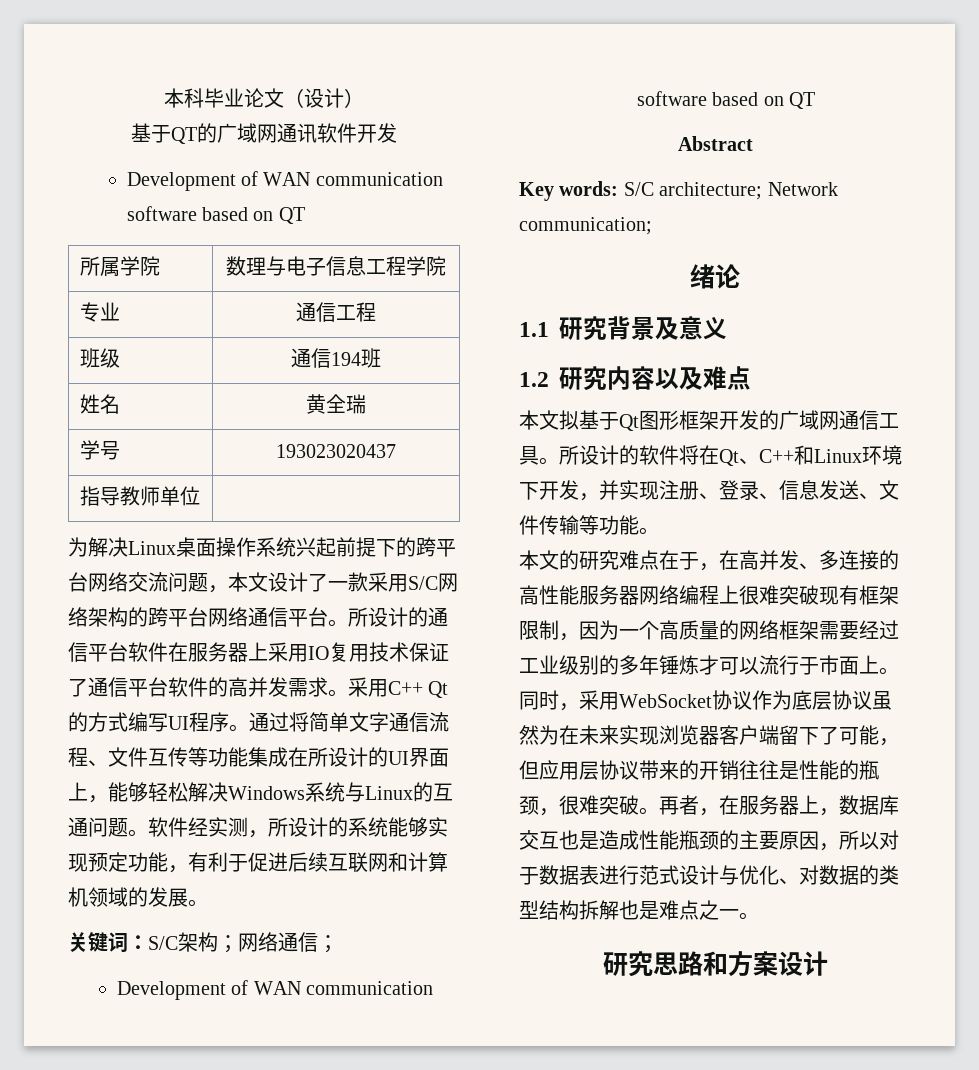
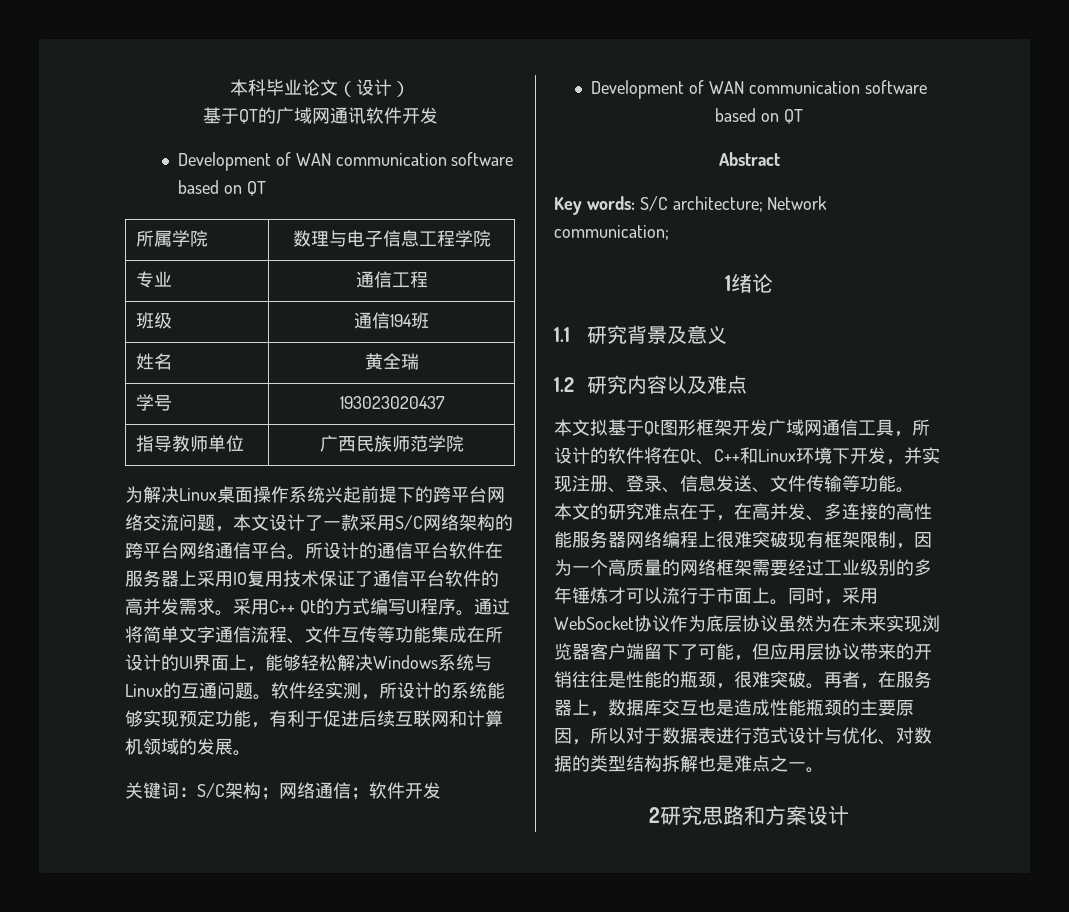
(200, 496) none -> [319,435,464,452] 广西民族师范学院
(338, 944) none -> [369,782,441,799] 软件开发
(652, 226) none -> [725,275,731,291] 1
[759,410,779,430] 的 -> (768, 427) none
[539,457,559,465] 。 -> [894,431,912,437] ，
(759, 916) none -> [649,807,660,823] 2

